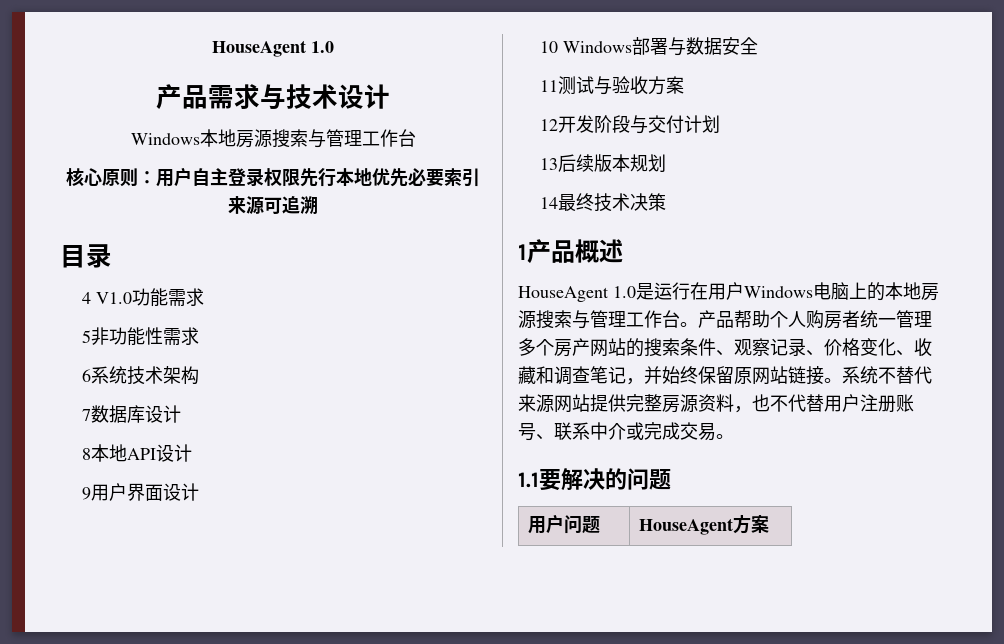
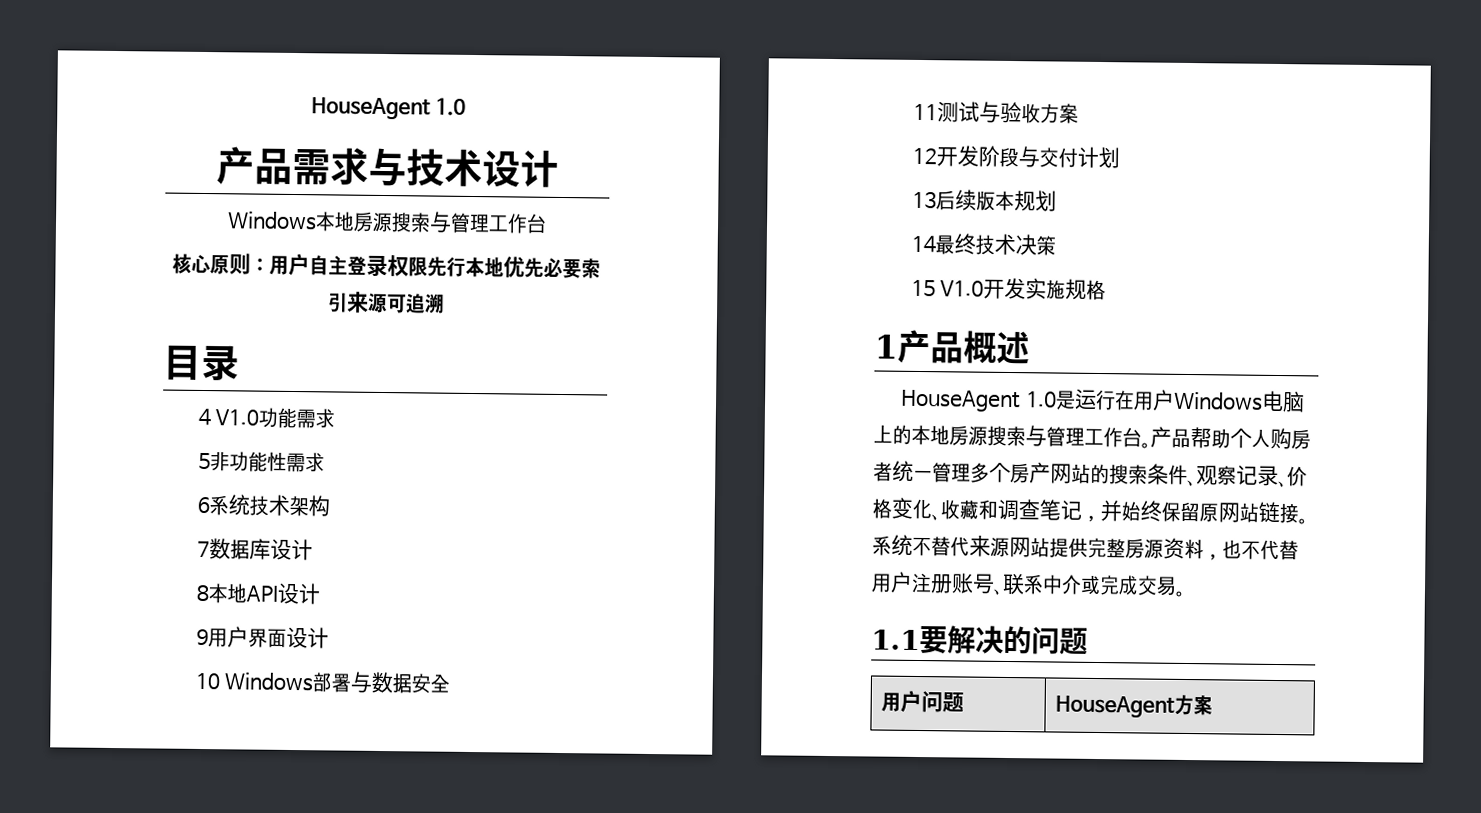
(666, 202) none -> [910,277,1107,301] // 15 V1.0开发实施规格

